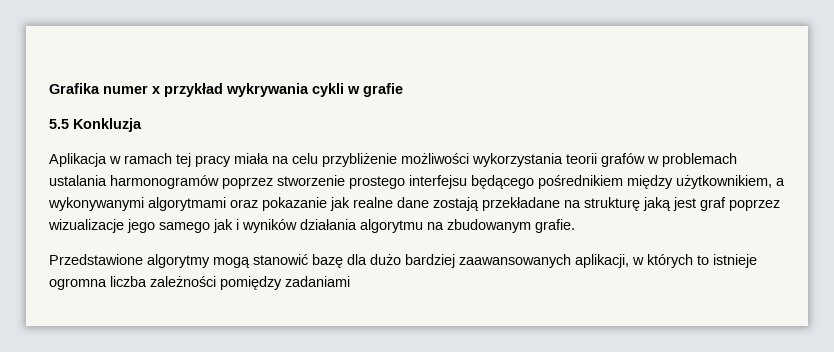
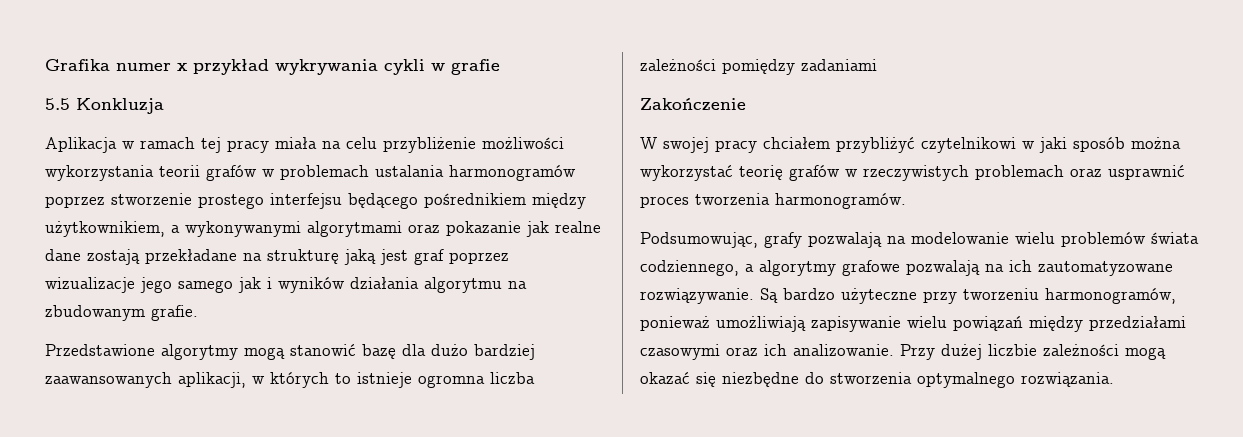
(350, 281) none -> [640,98,746,111] [640,137,1181,153] [640,165,1185,181] [640,193,906,209] [640,232,1199,248] [640,260,1173,276] [640,288,1176,304] [640,316,1186,332] [640,344,1166,360] [640,372,1114,388] // Zakończenie // W swojej pracy chciałem przybliżyć czytelnikowi w jaki sposób można wykorzystać teorię grafów w rzeczywistych problemach oraz usprawnić proces tworzenia harmonogramów. // Podsumowując, grafy pozwalają na modelowanie wielu problemów świata codziennego, a algorytmy grafowe pozwalają na ich zautomatyzowane rozwiązywanie. Są bardzo użyteczne przy tworzeniu harmonogramów, ponieważ umożliwiają zapisywanie wielu powiązań między przedziałami czasowymi oraz ich analizowanie. Przy dużej liczbie zależności mogą okazać się niezbędne do stworzenia optymalnego rozwiązania.

